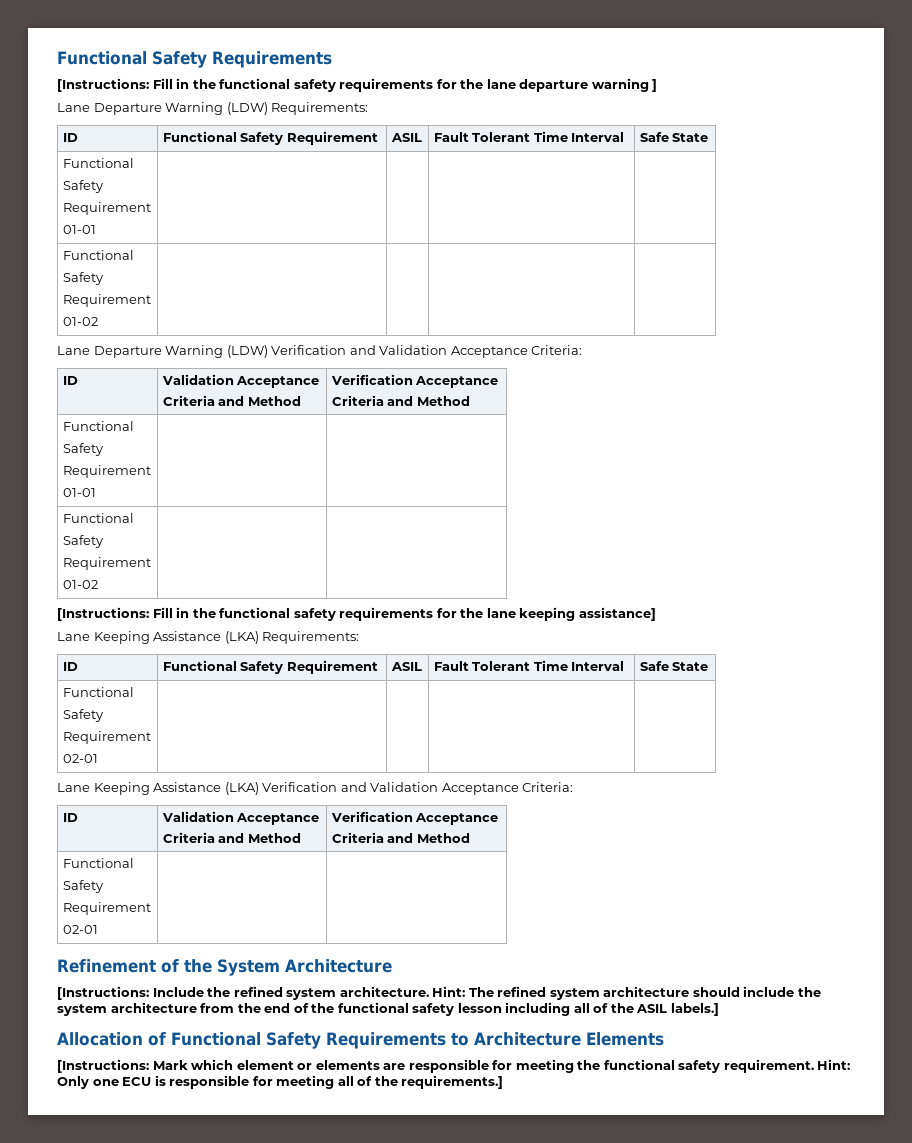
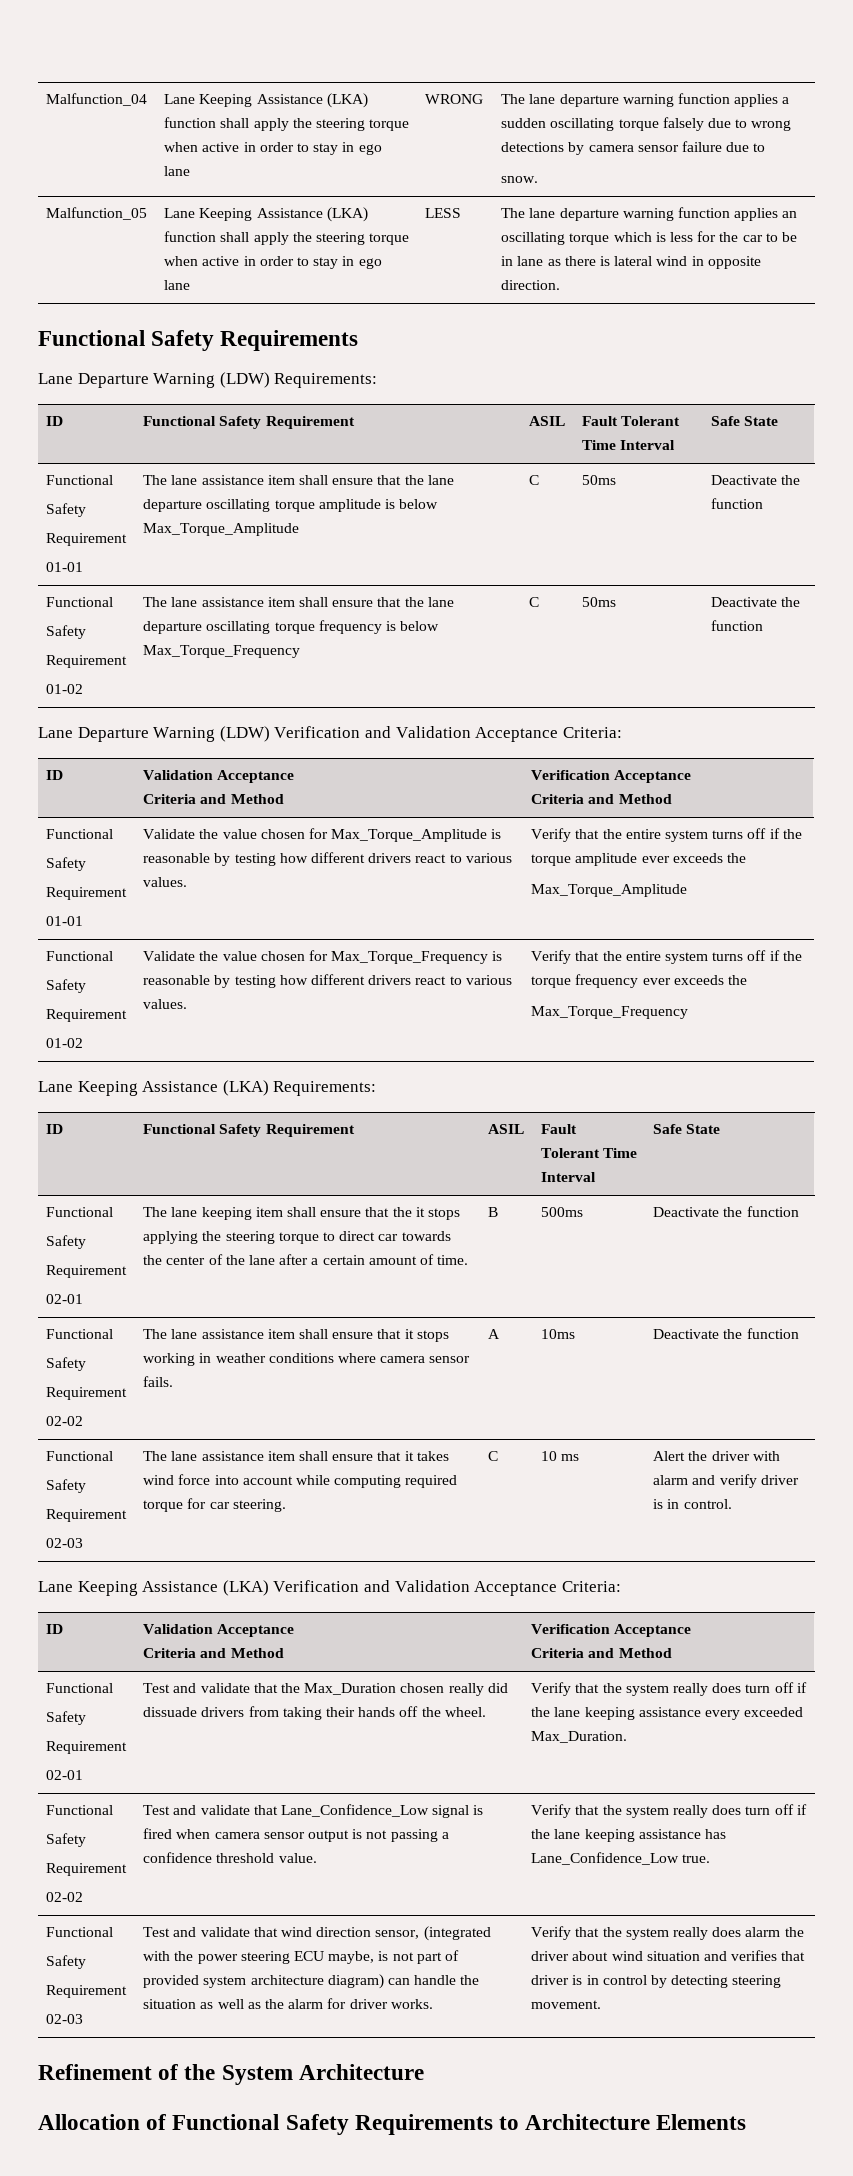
[57,51,332,68] [57,78,658,92] Functional Safety Requirements // [Instructions: Fill in the functional safety requirements for the lane departure warning ] -> [46,93,148,106] [164,93,368,108] [164,117,410,131] [164,142,382,155] [164,166,191,176] [425,94,484,104] [501,93,790,107] [501,117,792,131] [501,141,766,155] [501,176,539,183] [46,207,148,220] [164,207,368,222] [164,231,410,245] [164,256,382,269] [164,280,191,290] [425,208,462,218] [501,207,798,221] [501,231,797,245] [501,256,761,269] [501,280,561,290] [38,330,359,351] Malfunction_04 | Lane Keeping Assistance (LKA) function shall apply the steering torque when active in order to stay in ego lane | WRONG | The lane departure warning function applies a sudden oscillating torque falsely due to wrong detections by camera sensor failure due to // snow. // Malfunction_05 | Lane Keeping Assistance (LKA) function shall apply the steering torque when active in order to stay in ego lane | LESS | The lane departure warning function applies an oscillating torque which is less for the car to be in lane as there is lateral wind in opposite direction. // Functional Safety Requirements
[62,250,134,260] [62,272,104,285] [62,294,151,307] [62,317,98,326] | | | // Functional // Safety // Requirement // 01-02 | | | | -> [143,475,454,485] [143,499,439,512] [143,523,300,536] [529,475,540,485] [582,475,617,485] [711,475,801,485] [711,498,764,509] [46,597,114,607] [46,625,87,639] [46,655,128,668] [46,684,84,694] [143,597,454,607] [143,620,440,634] [143,645,301,658] [529,597,540,607] [582,597,617,607] [711,597,801,607] [711,620,764,631] The lane assistance item shall ensure that the lane departure oscillating torque amplitude is below Max_Torque_Amplitude | C | 50ms | Deactivate the function // Functional // Safety // Requirement // 01-02 | The lane assistance item shall ensure that the lane departure oscillating torque frequency is below Max_Torque_Frequency | C | 50ms | Deactivate the function
[62,513,134,523] [62,535,104,548] [62,557,151,570] [62,580,98,589] [57,607,656,621] | // Functional // Safety // Requirement // 01-02 | | // [Instructions: Fill in the functional safety requirements for the lane keeping assistance] -> [143,828,502,842] [143,852,512,866] [143,877,188,887] [531,828,802,842] [531,853,746,866] [531,884,688,897] [46,951,114,961] [46,979,87,993] [46,1009,128,1022] [46,1038,84,1048] [143,950,503,964] [143,974,512,988] [143,999,188,1009] [531,950,802,964] [531,974,747,988] [531,1006,689,1019] Validate the value chosen for Max_Torque_Amplitude is reasonable by testing how different drivers react to various values. | Verify that the entire system turns off if the torque amplitude ever exceeds the // Max_Torque_Amplitude // Functional // Safety // Requirement // 01-02 | Validate the value chosen for Max_Torque_Frequency is reasonable by testing how different drivers react to various values. | Verify that the entire system turns off if the torque frequency ever exceeds the // Max_Torque_Frequency
(98, 758) | | | -> [143,1207,460,1220] [143,1231,451,1244] [143,1254,469,1265] [488,1207,499,1217] [541,1207,584,1217] [653,1206,799,1217] [46,1329,114,1339] [46,1357,87,1371] [46,1387,128,1400] [46,1416,84,1426] [143,1329,449,1342] [143,1353,471,1366] [143,1376,174,1387] [488,1329,501,1339] [541,1329,576,1339] [653,1328,799,1339] [46,1451,114,1461] [46,1479,87,1493] [46,1509,128,1522] [46,1538,84,1548] [143,1451,449,1461] [143,1474,458,1488] [143,1498,286,1512] [488,1451,499,1461] [541,1451,580,1461] [653,1451,780,1461] [653,1474,799,1488] [653,1499,732,1509] The lane keeping item shall ensure that the it stops applying the steering torque to direct car towards the center of the lane after a certain amount of time. | B | 500ms | Deactivate the function // Functional // Safety // Requirement // 02-02 | The lane assistance item shall ensure that it stops working in weather conditions where camera sensor fails. | A | 10ms | Deactivate the function // Functional // Safety // Requirement // 02-03 | The lane assistance item shall ensure that it takes wind force into account while computing required torque for car steering. | C | 10 ms | Alert the driver with alarm and verify driver is in control.
(98, 929) | -> [143,1683,508,1696] [143,1706,486,1720] [531,1682,807,1696] [531,1707,804,1720] [531,1731,628,1743] [46,1805,114,1815] [46,1833,87,1847] [46,1863,128,1876] [46,1892,84,1902] [143,1804,484,1818] [143,1828,449,1842] [143,1852,317,1863] [531,1804,807,1818] [531,1829,726,1842] [531,1852,711,1865] [46,1927,114,1937] [46,1955,87,1969] [46,1985,128,1998] [46,2014,84,2024] [143,1926,491,1941] [143,1950,459,1964] [143,1974,480,1989] [143,1998,433,2009] [531,1926,804,1940] [531,1950,806,1961] [531,1975,782,1988] [531,2000,602,2009] Test and validate that the Max_Duration chosen really did dissuade drivers from taking their hands off the wheel. | Verify that the system really does turn off if the lane keeping assistance every exceeded Max_Duration. // Functional // Safety // Requirement // 02-02 | Test and validate that Lane_Confidence_Low signal is fired when camera sensor output is not passing a confidence threshold value. | Verify that the system really does turn off if the lane keeping assistance has Lane_Confidence_Low true. // Functional // Safety // Requirement // 02-03 | Test and validate that wind direction sensor, (integrated with the power steering ECU maybe, is not part of provided system architecture diagram) can handle the situation as well as the alarm for driver works. | Verify that the system really does alarm the driver about wind situation and verifies that driver is in control by detecting steering movement.
[57,986,821,1000] [57,1002,719,1016] // [Instructions: Include the refined system architecture. Hint: The refined system architecture should include the system architecture from the end of the functional safety lesson including all of the ASIL labels.] -> (424, 2072) none
[57,1059,851,1073] [57,1075,504,1089] // [Instructions: Mark which element or elements are responsible for meeting the functional safety requirement. Hint: Only one ECU is responsible for meeting all of the requirements.] -> (747, 2122) none

